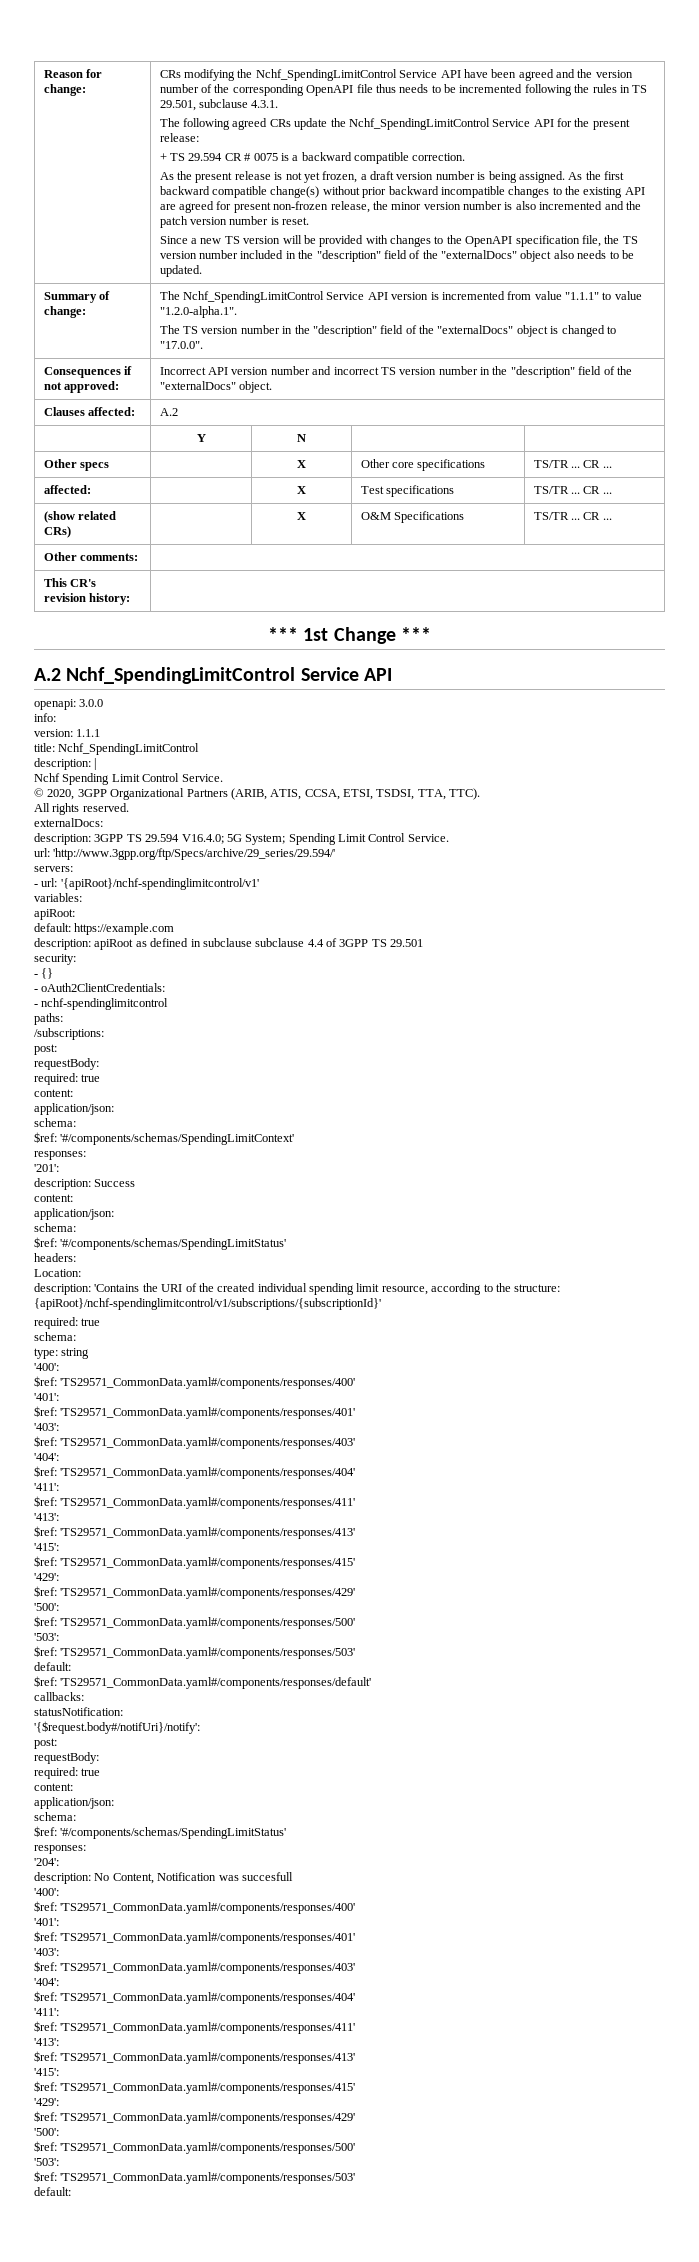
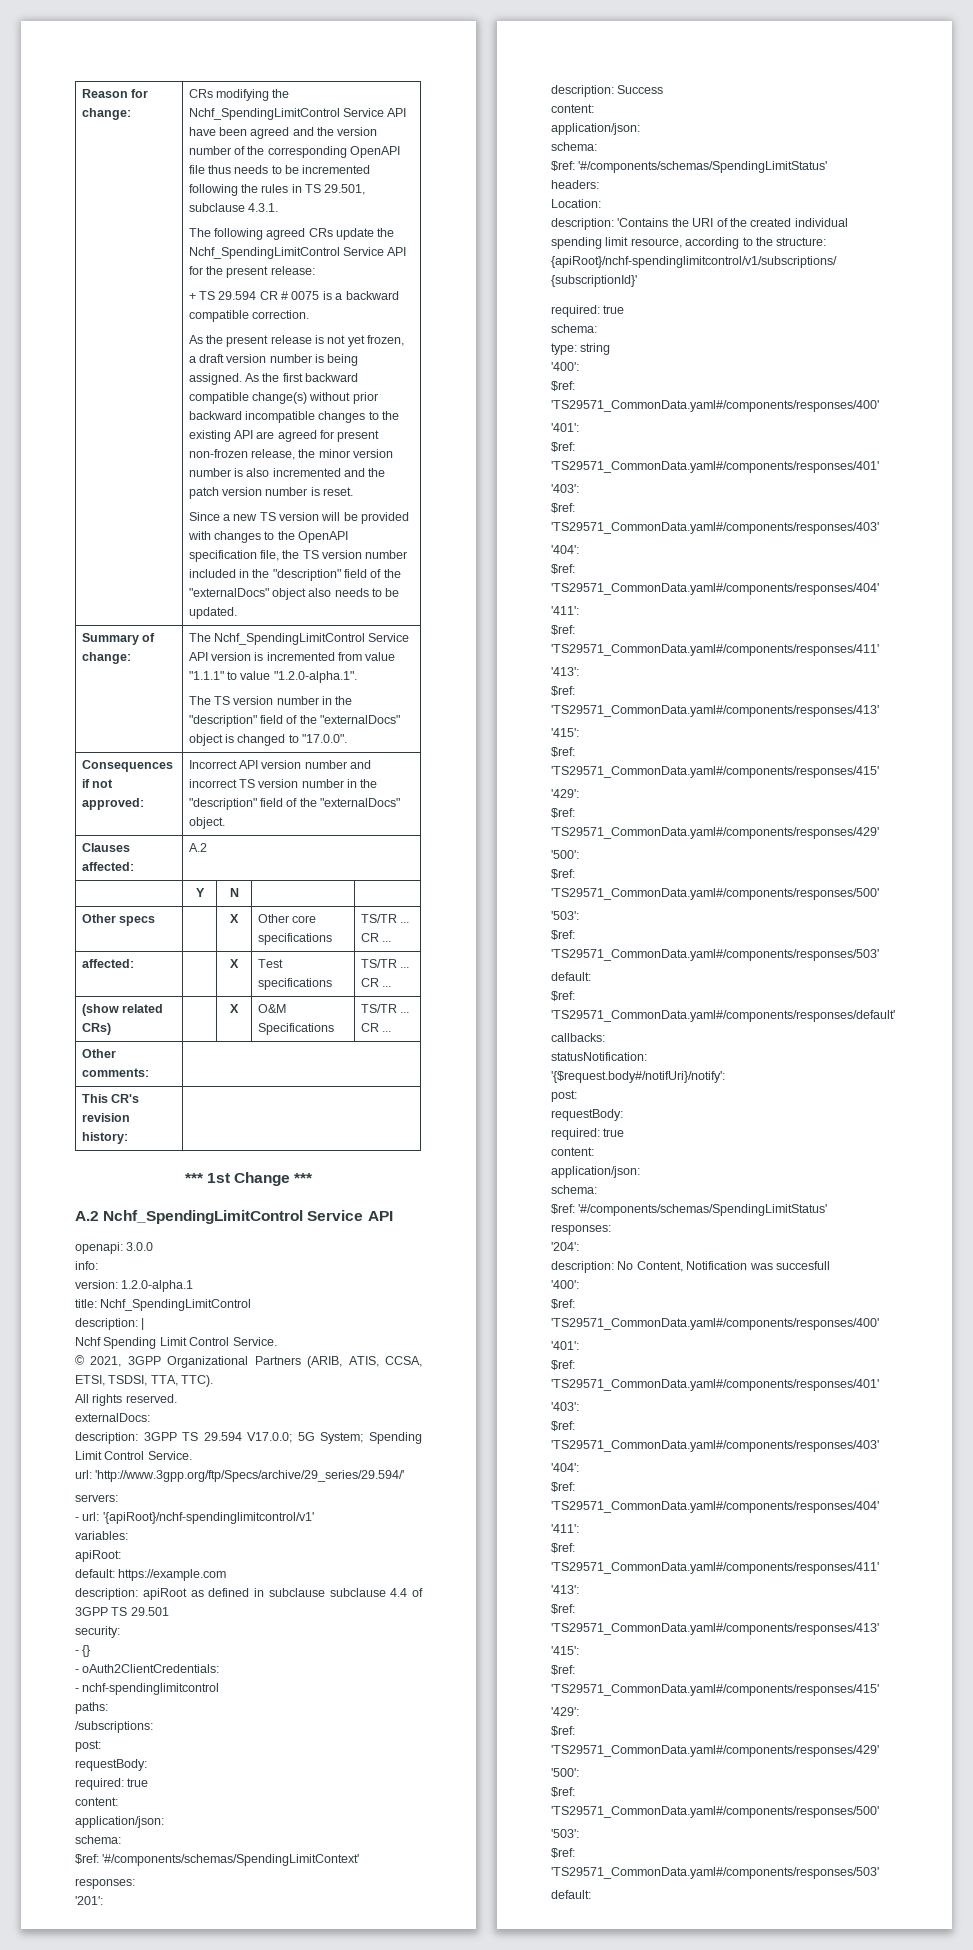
[76,729,101,737] 1.1.1 -> [121,1280,194,1292] 1.2.0-alpha.1
[47,789,75,800] 2020, -> [90,1356,122,1367] 2021,
[181,834,224,844] V16.4.0; -> [247,1432,293,1443] V17.0.0;

